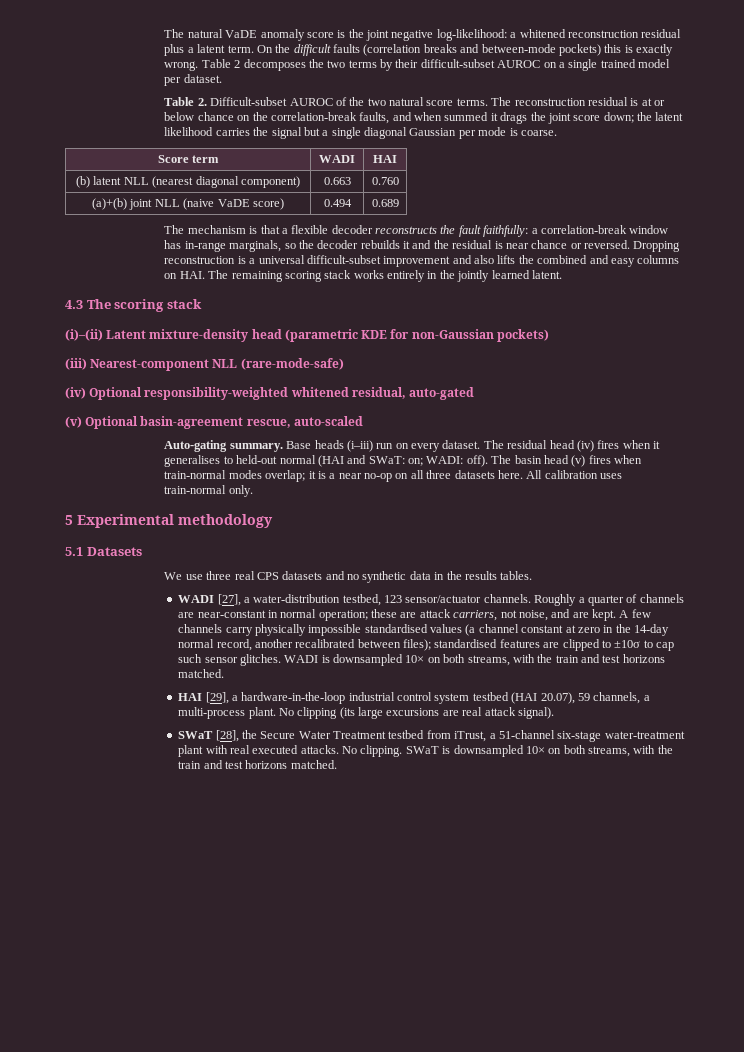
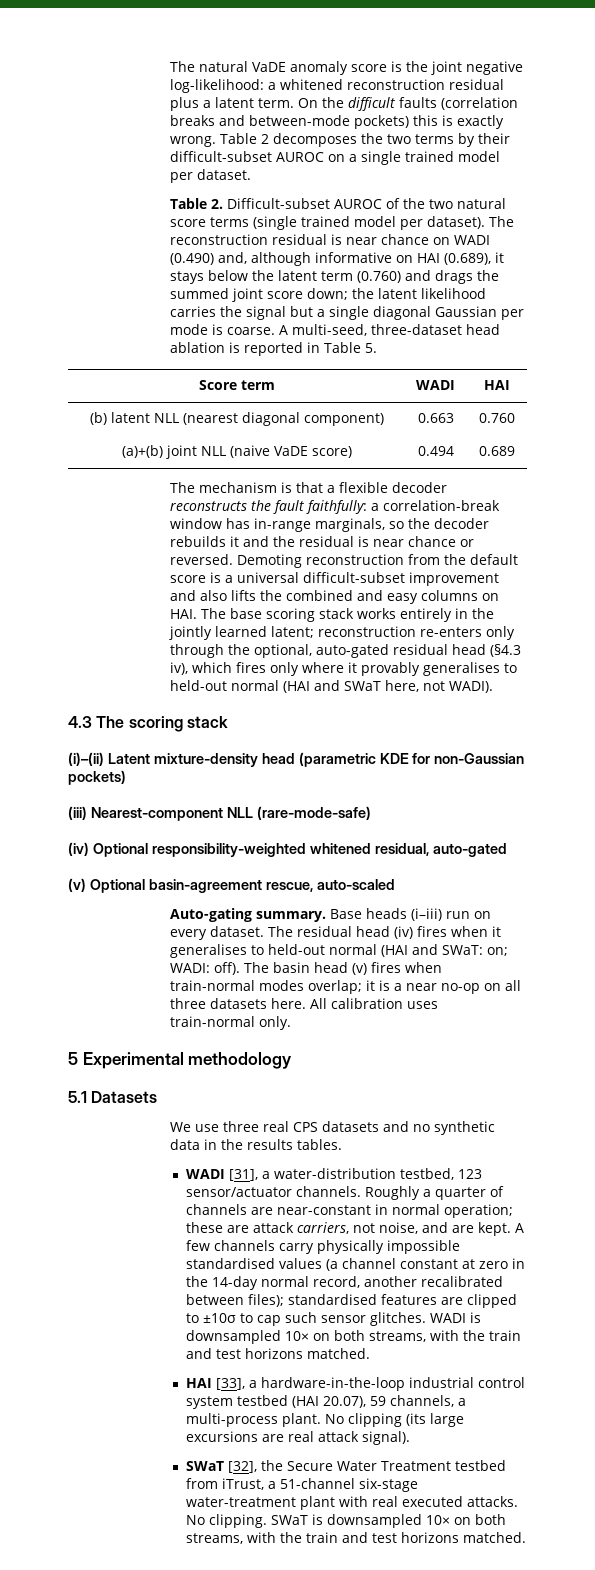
[456,97,666,106] [164,112,498,124] terms. The reconstruction residual is at or below chance on the correlation-break faults, and when summed it -> [210,216,515,230] [170,234,491,245] [170,252,505,266] [170,270,432,284] terms (single trained model per dataset). The reconstruction residual is near chance on WADI (0.490) and, although informative on HAI (0.689), it stays below the latent term (0.760) and
(546, 116) none -> [170,288,230,299] summed
(557, 133) none -> [279,324,501,336] [170,342,378,356] A multi-seed, three-dataset head ablation is reported in Table 5.
[633,241,681,252] [164,256,236,264] Dropping reconstruction -> [237,554,519,568] [170,575,207,583] Demoting reconstruction from the default score
[231,271,283,282] remaining -> [230,608,263,619] base
[531,270,562,279] latent. -> [271,626,516,640] [170,644,522,658] [170,662,518,676] [170,680,494,693] latent; reconstruction re-enters only through the optional, auto-gated residual head (§4.3 iv), which fires only where it provably generalises to held-out normal (HAI and SWaT here, not WADI).
[217,594,241,606] [27], -> [228,1169,258,1181] [31],
[205,692,229,704] [29], -> [215,1378,245,1390] [33],
[215,730,239,742] [28], -> [227,1461,257,1473] [32],

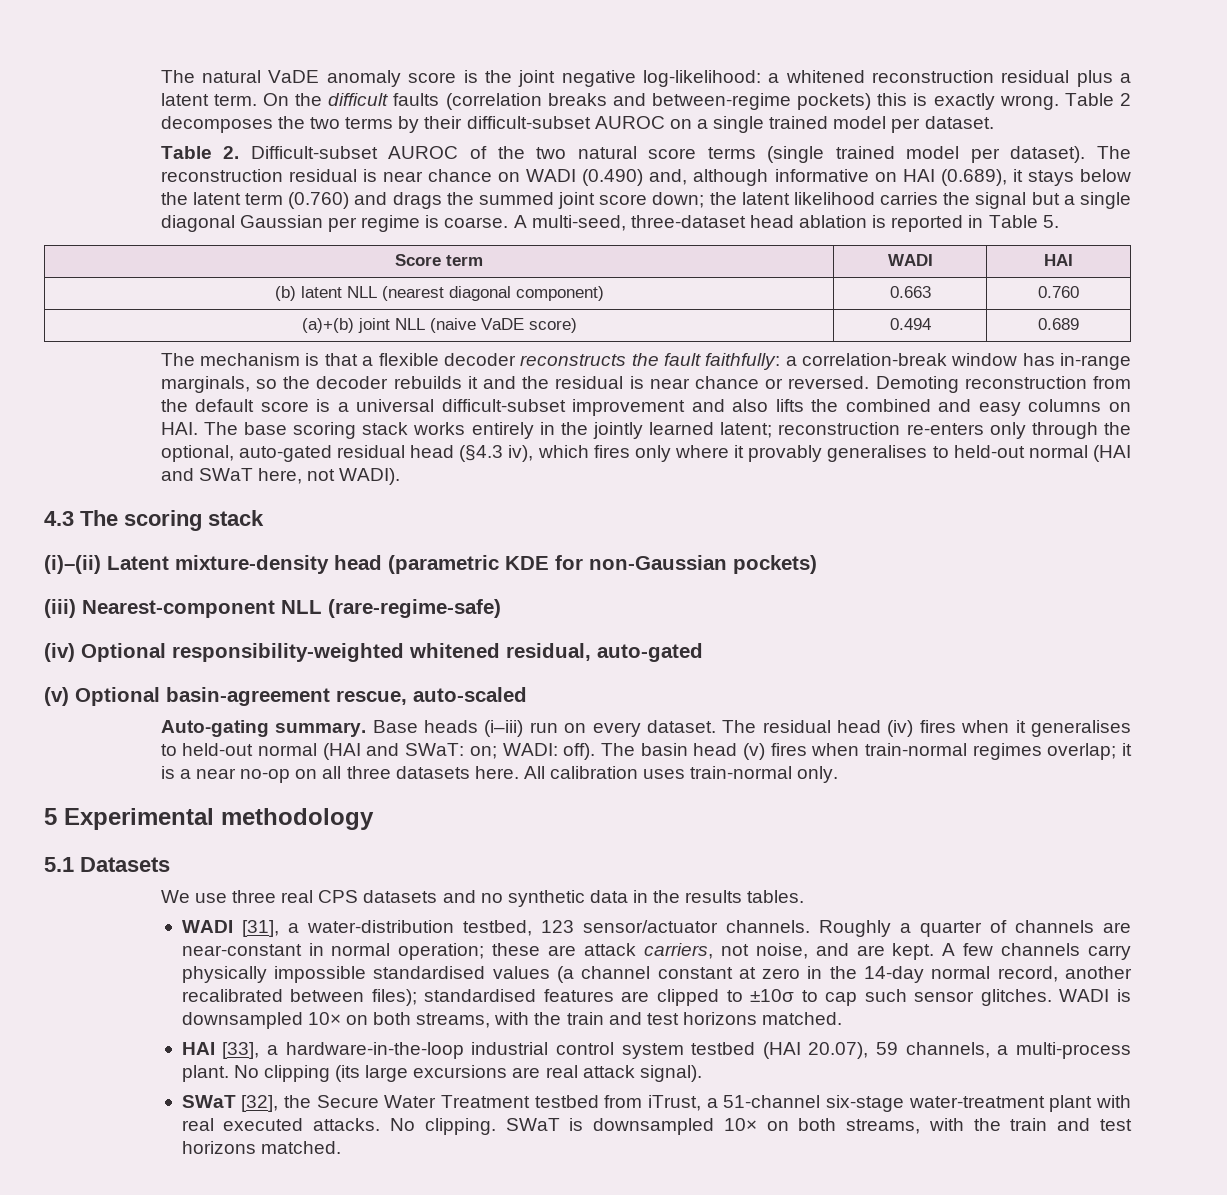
[249,115,351,126] between-mode -> [652,93,792,110] between-regime
[170,324,209,335] mode -> [361,215,421,232] regime
[256,806,371,820] (rare-mode-safe) -> [328,599,501,618] (rare-regime-safe)
[259,980,305,991] modes -> [972,743,1042,760] regimes

